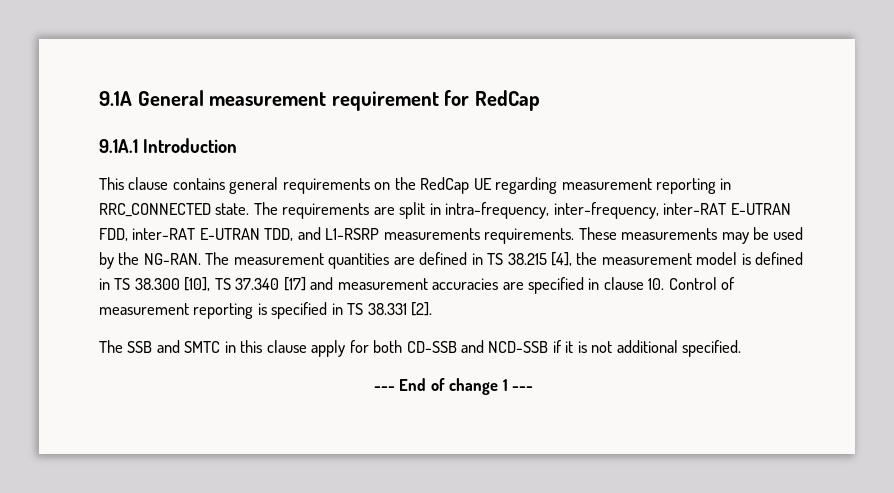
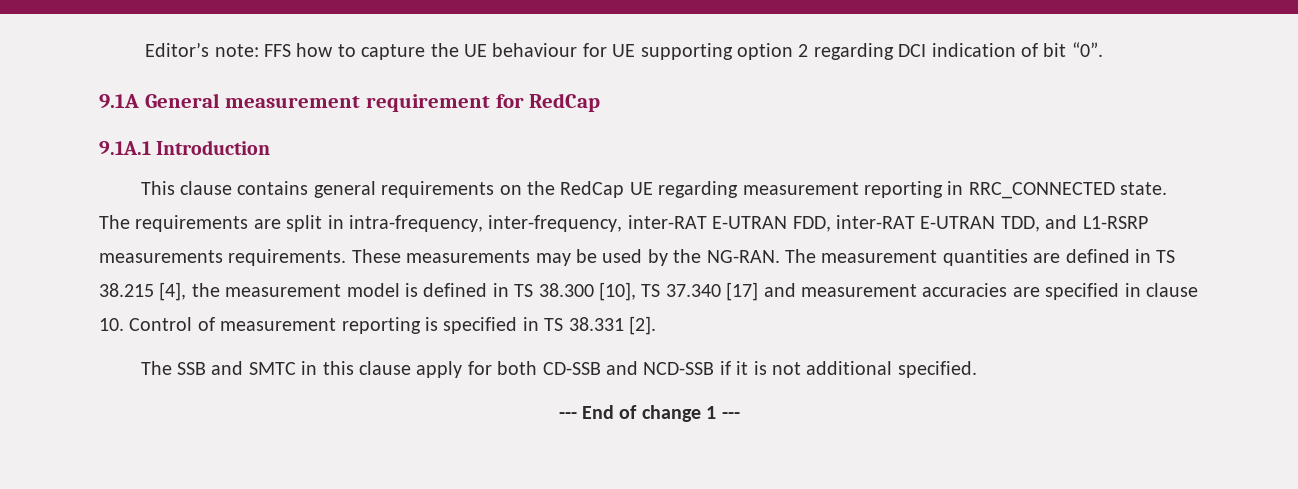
(99, 98) none -> [145,42,1103,60] Editor’s note: FFS how to capture the UE behaviour for UE supporting option 2 regarding DCI indication of bit “0”. //

